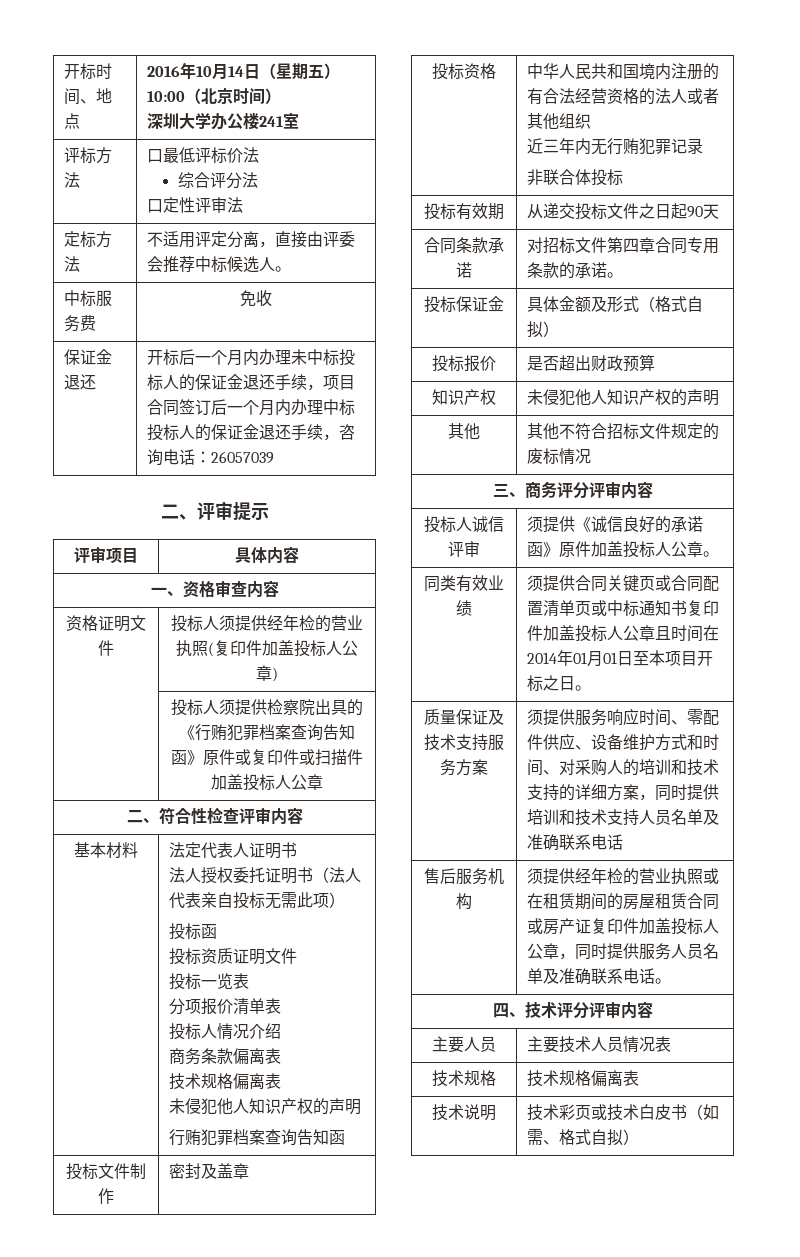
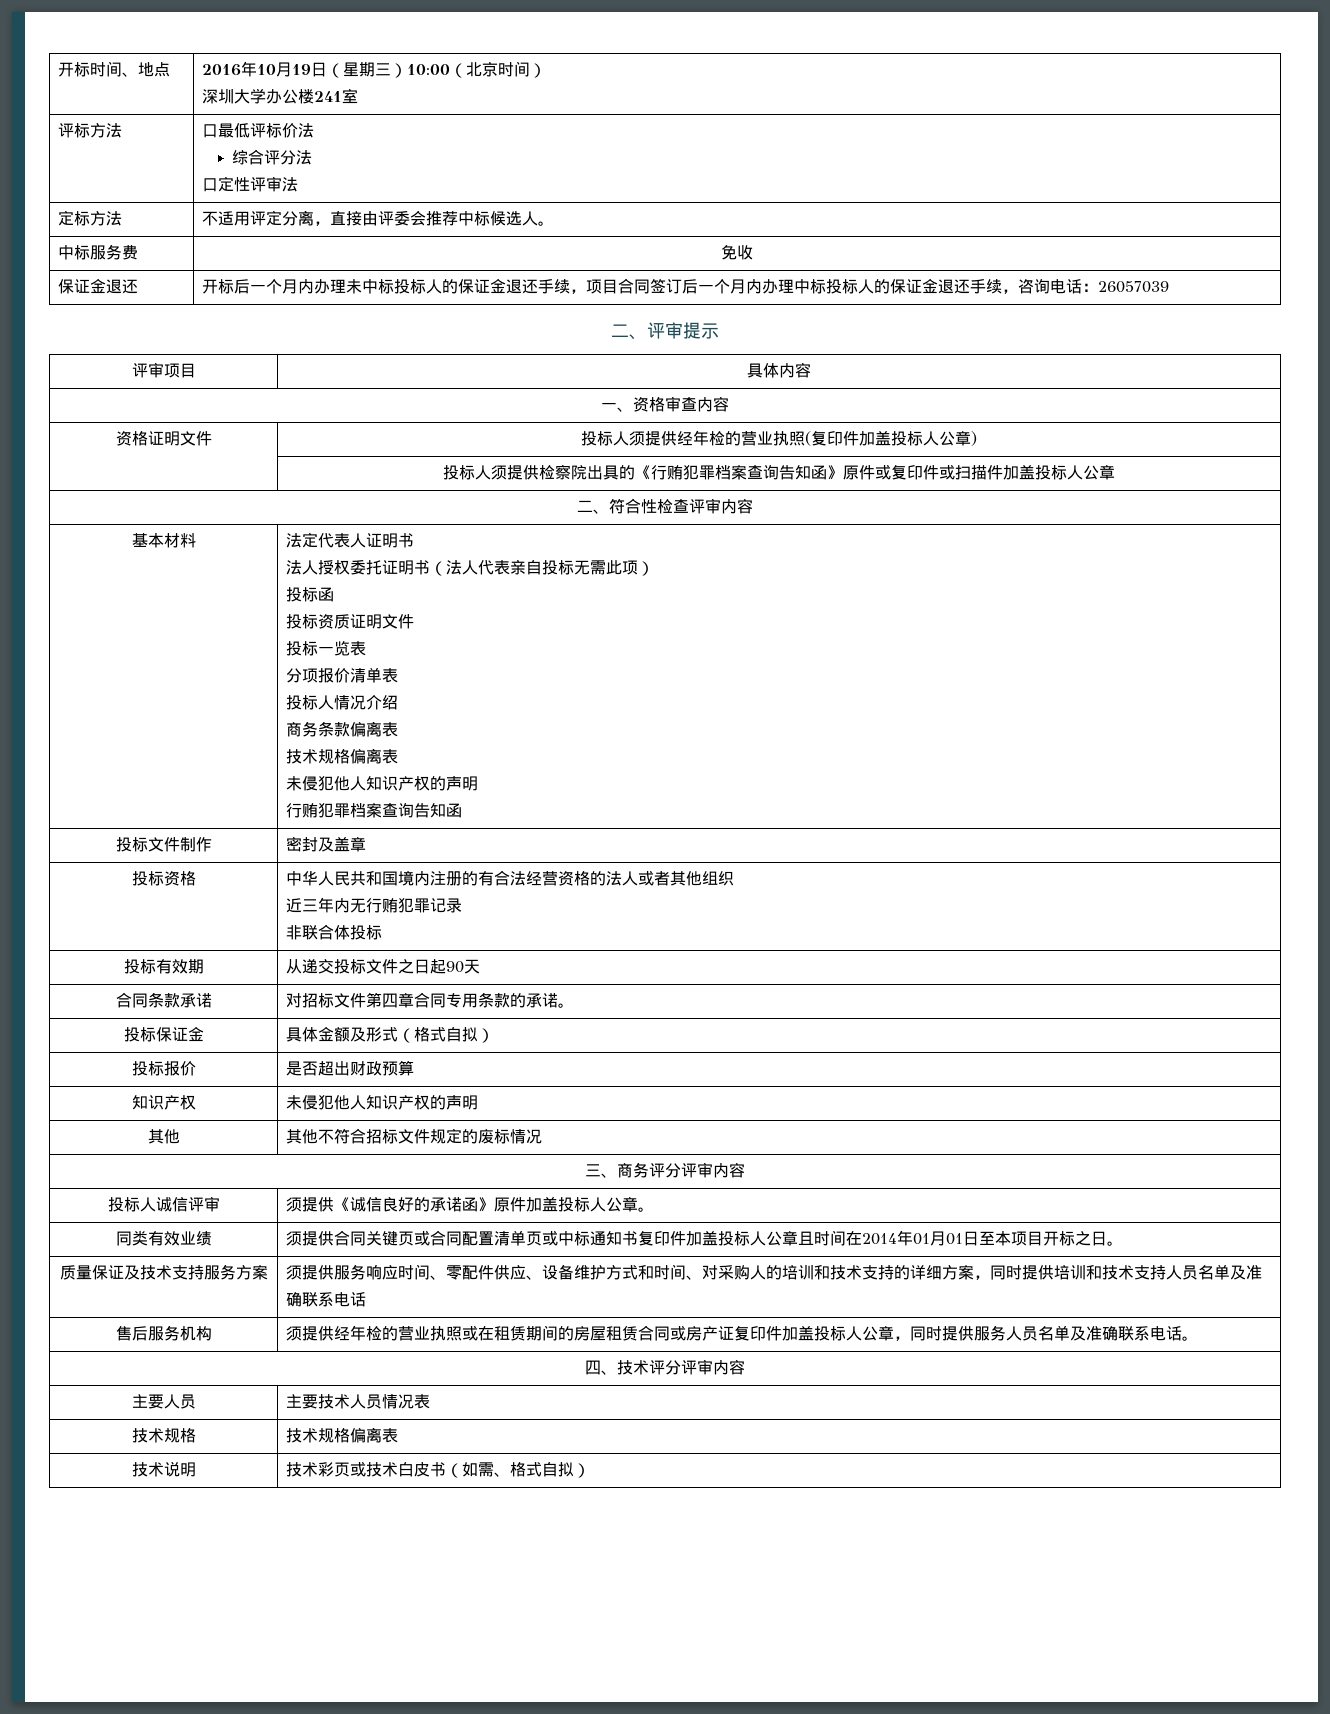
[227,66,244,77] 14 -> [292,64,312,75] 19
[307,65,324,78] 五 -> [375,63,392,76] 三

